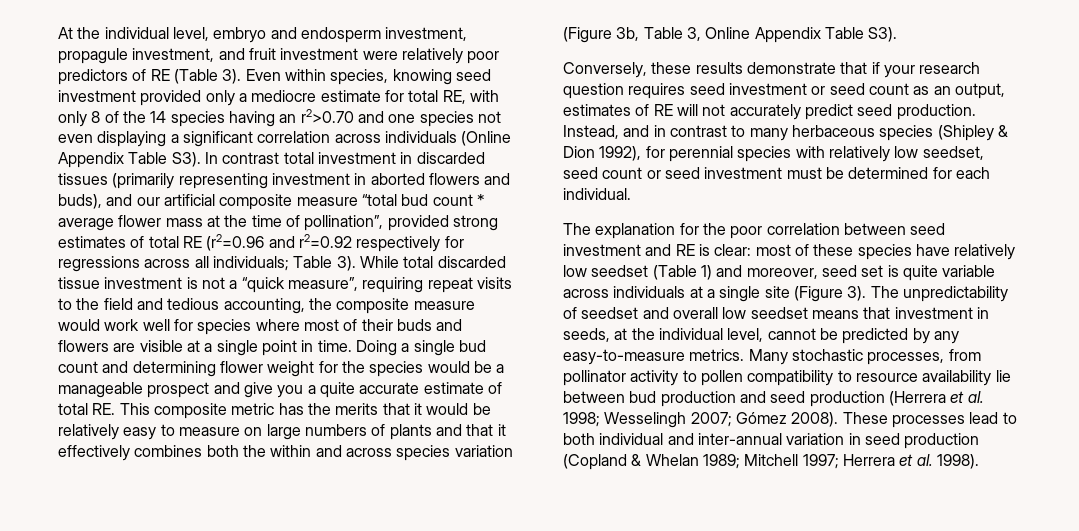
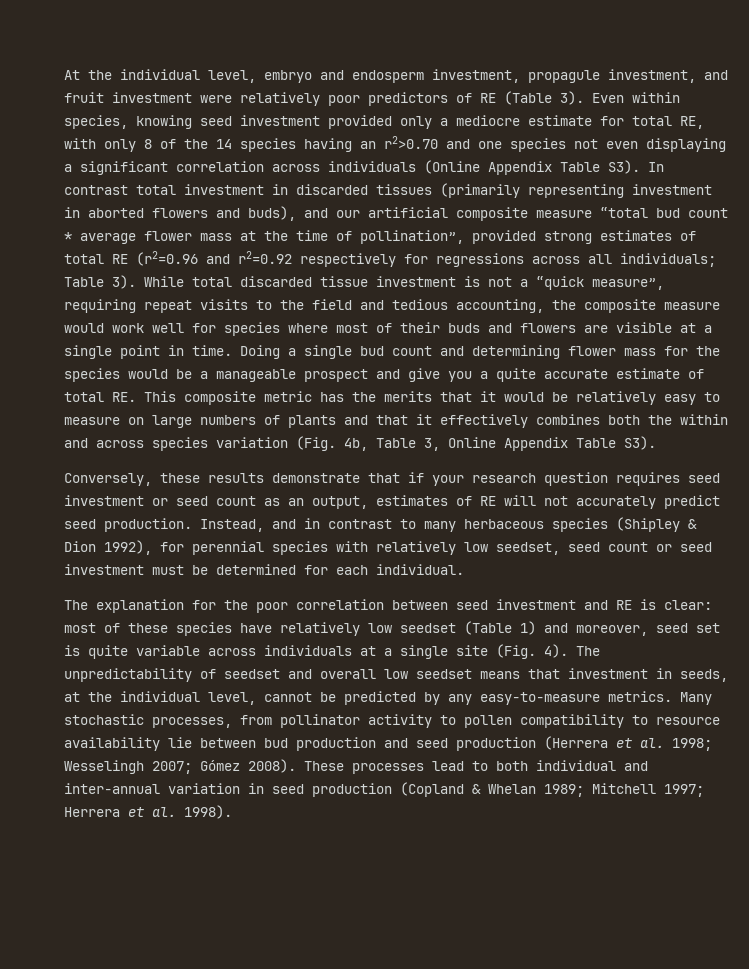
[267,361,315,377] weight -> [624,348,656,356] mass
[563,27,640,43] (Figure 3b, -> [296,436,368,451] (Fig. 4b,
[793,286,867,302] (Figure 3). -> [496,644,568,659] (Fig. 4).

